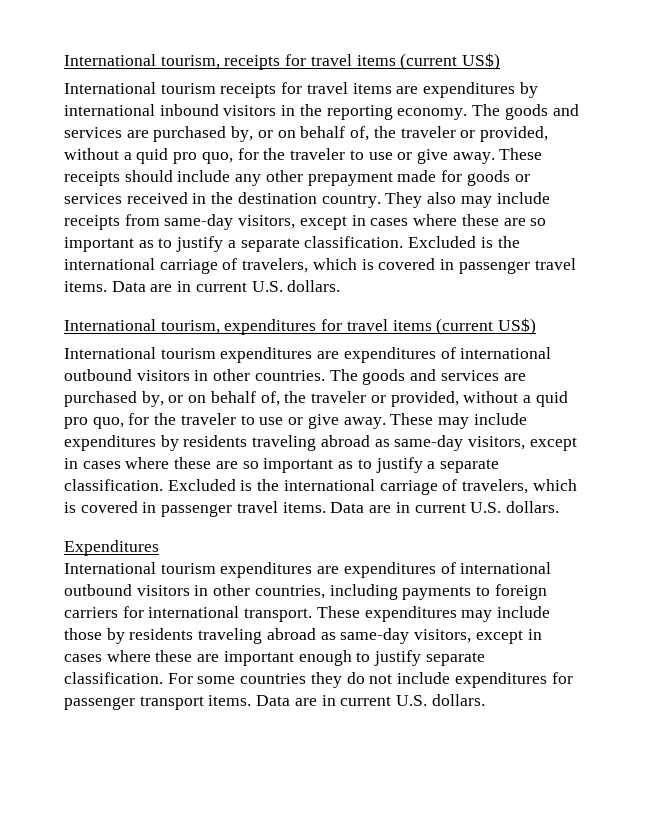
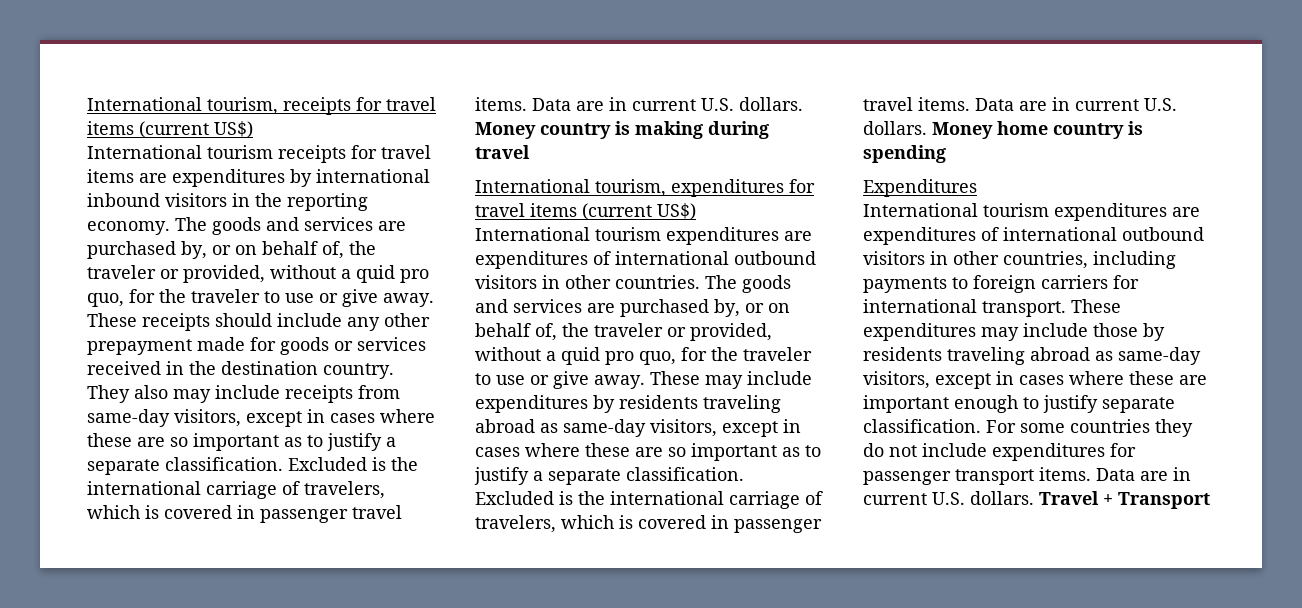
(341, 286) none -> [475,121,769,139] [475,145,530,159] Money country is making during travel
(559, 507) none -> [932,121,1143,139] [863,145,946,163] Money home country is spending
(485, 700) none -> [1039,491,1210,509] Travel + Transport

